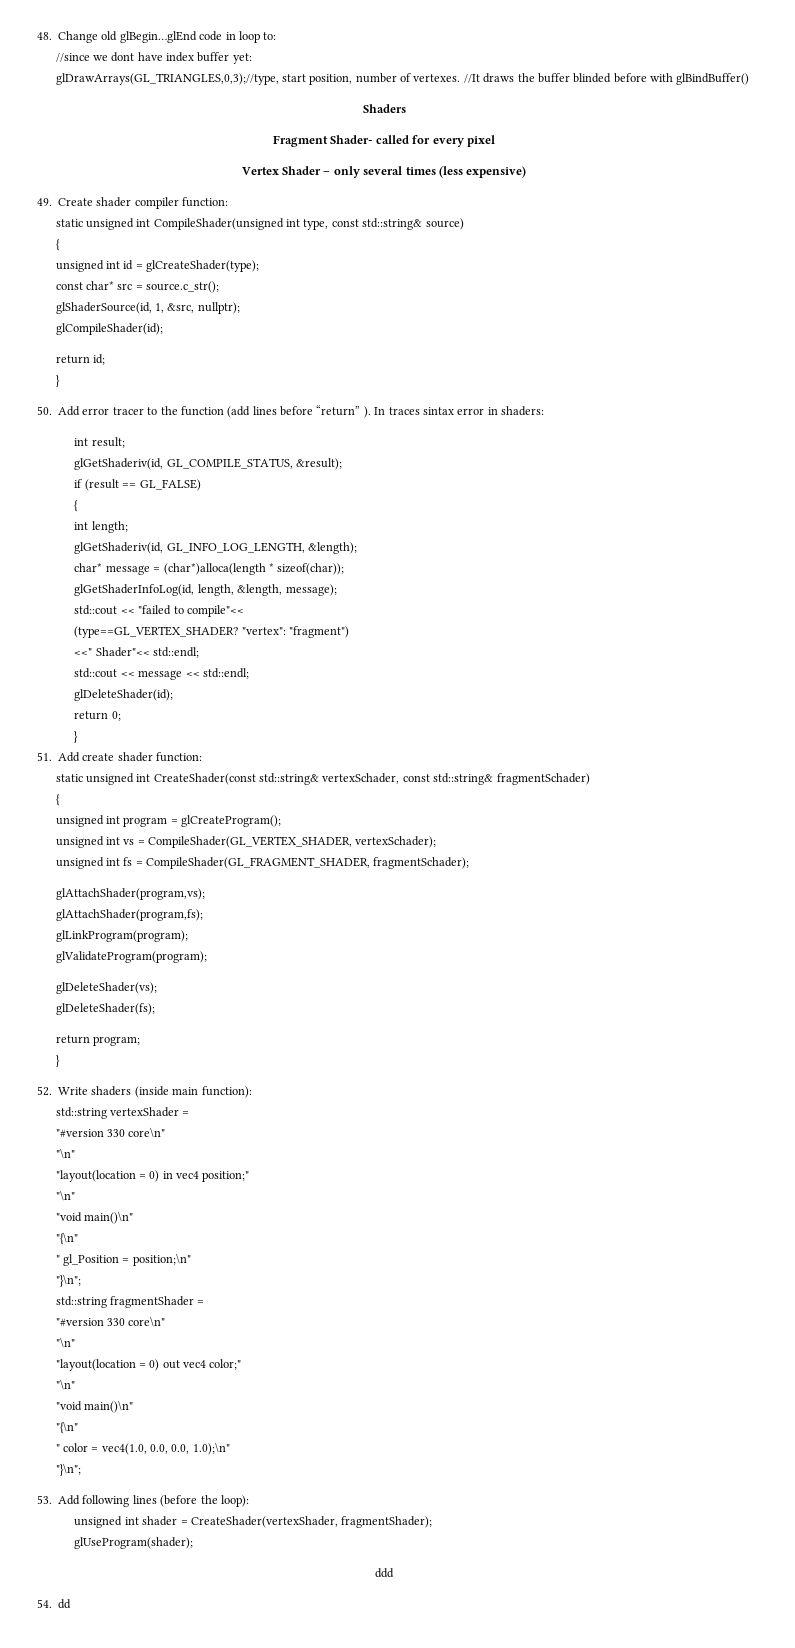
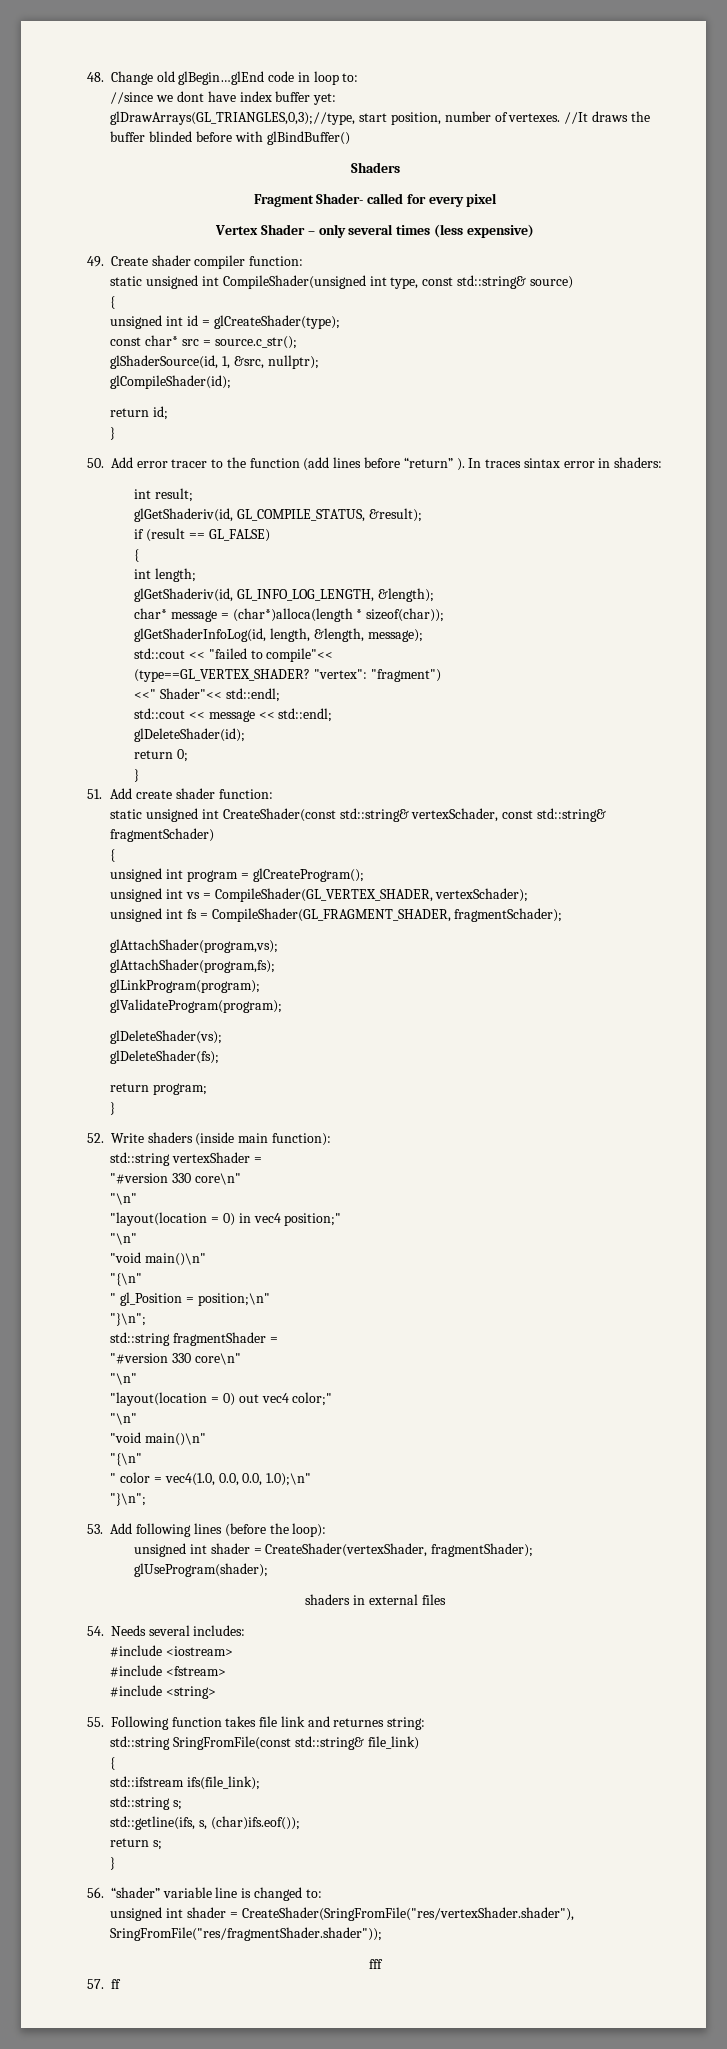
[375,1568,394,1578] [36,1599,72,1609] ddd // 54. dd -> [305,1594,446,1605] [86,1625,246,1636] [110,1645,234,1657] [110,1665,227,1677] [110,1685,217,1699] [86,1716,426,1730] [110,1736,419,1750] [110,1757,116,1770] [110,1776,261,1790] [110,1796,183,1810] [110,1816,301,1830] [110,1838,163,1850] [110,1857,116,1870] [86,1887,322,1901] [110,1907,574,1921] [110,1927,383,1941] [369,1959,383,1969] [86,1979,121,1989] shaders in external files // 54. Needs several includes: // #include <iostream> // #include <fstream> // #include <string> // 55. Following function takes file link and returnes string: // std::string SringFromFile(const std::string& file_link) // { // std::ifstream ifs(file_link); // std::string s; // std::getline(ifs, s, (char)ifs.eof()); // return s; // } // 56. “shader” variable line is changed to: // unsigned int shader = CreateShader(SringFromFile("res/vertexShader.shader"), SringFromFile("res/fragmentShader.shader")); // fff // 57. ff

